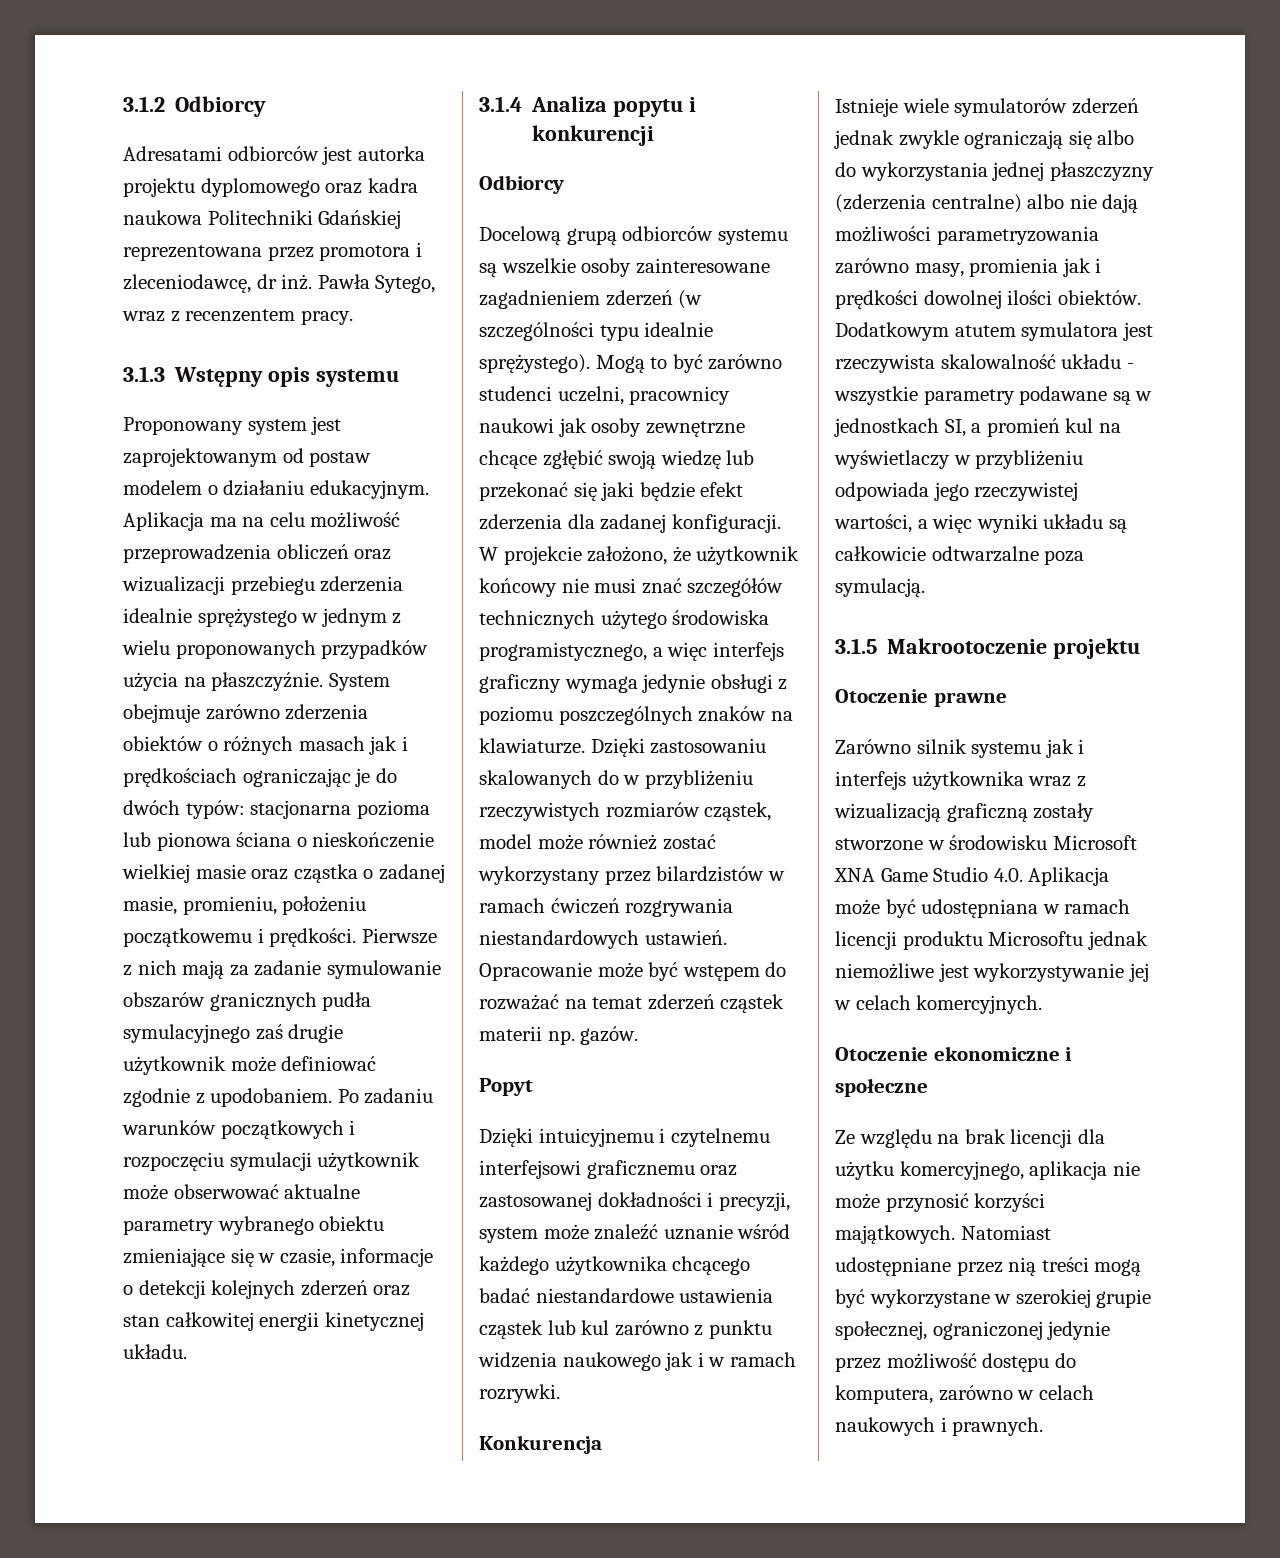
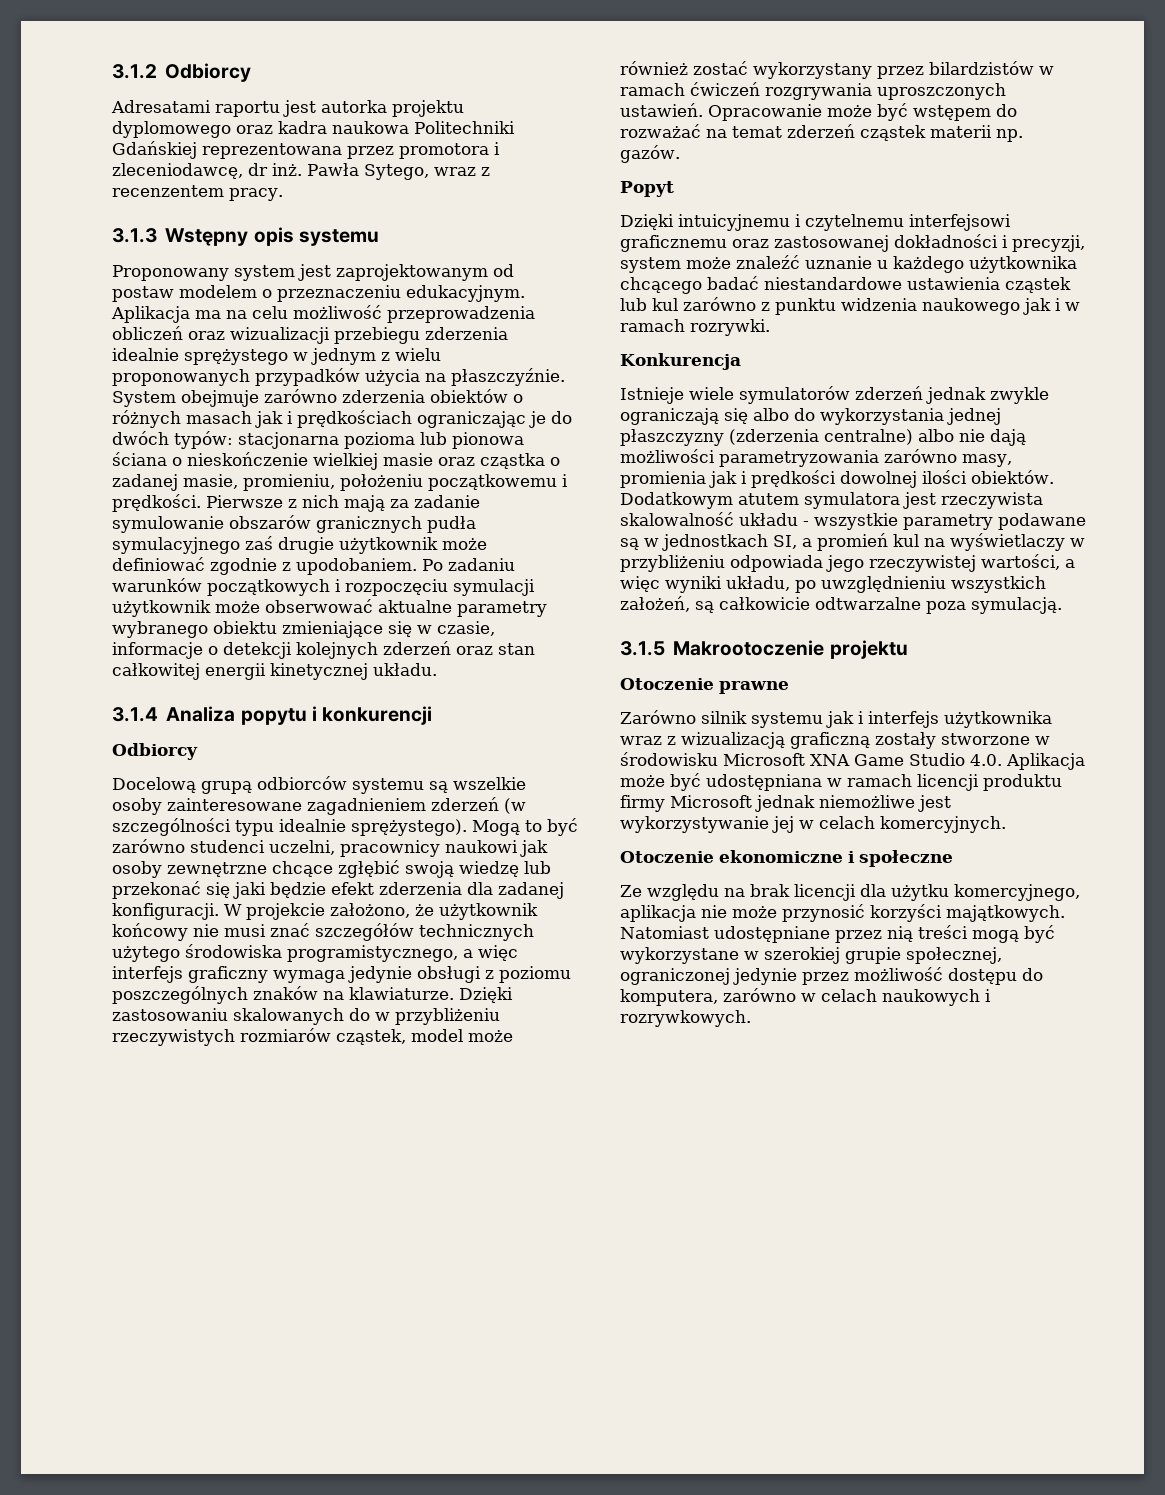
[227,146,319,161] odbiorców -> [215,101,280,117] raportu
[223,480,305,496] działaniu -> [277,285,401,302] przeznaczeniu
[479,930,639,949] niestandardowych -> [877,83,1006,100] uproszczonych
[737,1224,791,1239] wśród -> [877,260,888,269] u
[1043,514,1104,529] układu -> [726,576,1046,593] [620,596,690,612] układu, po uwzględnieniu wszystkich założeń,
[988,931,1084,946] Microsoftu -> [620,795,752,812] firmy Microsoft
[952,1417,1044,1436] prawnych. -> [620,1010,751,1027] rozrywkowych.

